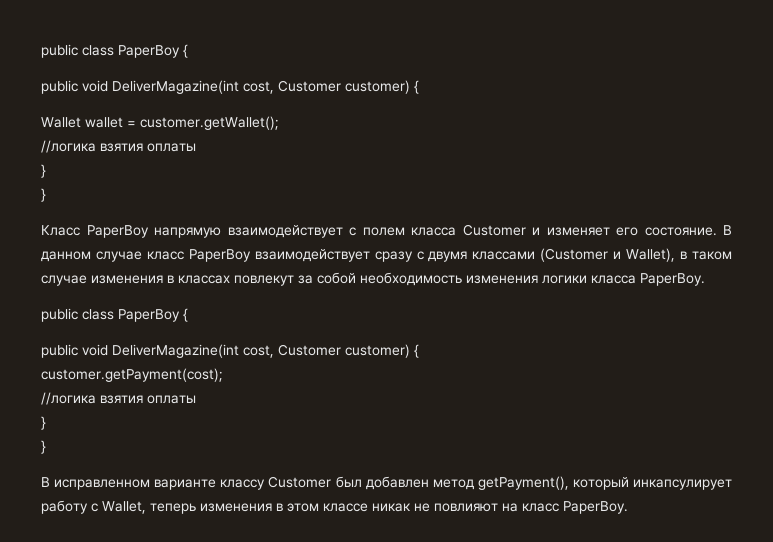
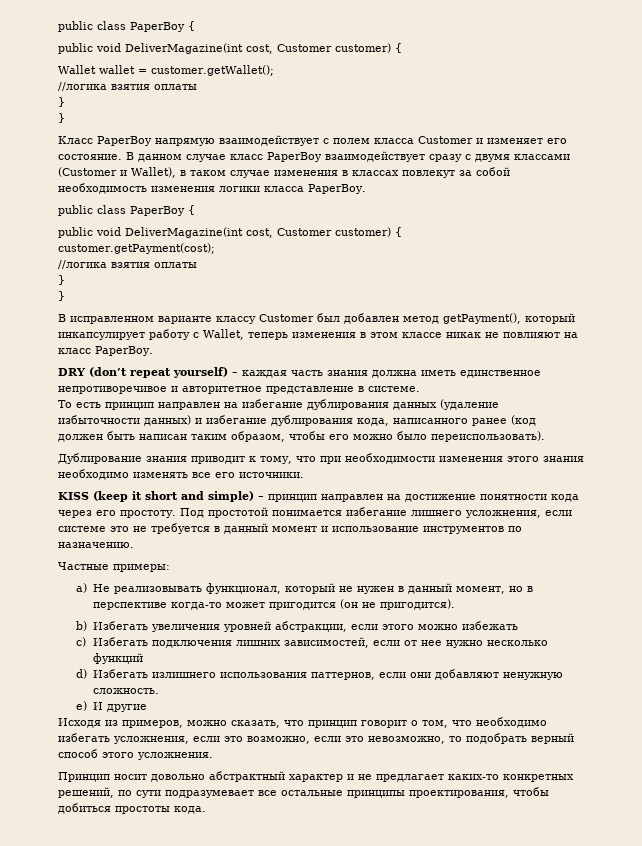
(628, 507) none -> [58,367,541,378] [58,386,420,394] [58,399,499,410] [58,415,536,426] [58,431,545,442] [58,453,584,464] [58,469,304,480] [58,491,579,502] [58,507,572,518] [58,523,522,534] [58,542,134,548] [58,562,170,572] [75,583,534,594] [93,599,456,610] [75,621,519,632] [75,637,549,648] [93,653,144,664] [75,669,564,680] [93,688,160,694] [75,701,148,712] [58,717,547,728] [58,733,574,744] [58,749,213,760] [58,771,574,782] [58,787,549,798] [58,803,206,814] // DRY (don’t repeat yourself) – каждая часть знания должна иметь единственное непротиворечивое и авторитетное представление в системе. // То есть принцип направлен на избегание дублирования данных (удаление избыточности данных) и избегание дублирования кода, написанного ранее (код должен быть написан таким образом, чтобы его можно было переиспользовать). // Дублирование знания приводит к тому, что при необходимости изменения этого знания необходимо изменять все его источники. // KISS (keep it short and simple) – принцип направлен на достижение понятности кода через его простоту. Под простотой понимается избегание лишнего усложнения, если системе это не требуется в данный момент и использование инструментов по назначению. // Частные примеры: // a) Не реализовывать функционал, который не нужен в данный момент, но в перспективе когда-то может пригодится (он не пригодится). // b) Избегать увеличения уровней абстракции, если этого можно избежать // c) Избегать подключения лишних зависимостей, если от нее нужно несколько функций // d) Избегать излишнего использования паттернов, если они добавляют ненужную сложность. // e) И другие // Исходя из примеров, можно сказать, что принцип говорит о том, что необходимо избегать усложнения, если это возможно, если это невозможно, то подобрать верный способ этого усложнения. // Принцип носит довольно абстрактный характер и не предлагает каких-то конкретных решений, по сути подразумевает все остальные принципы проектирования, чтобы добиться простоты кода.

